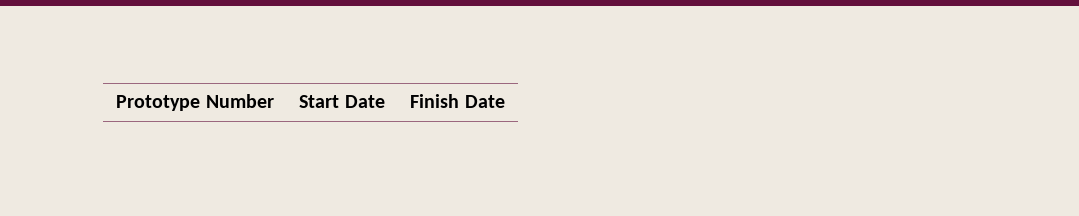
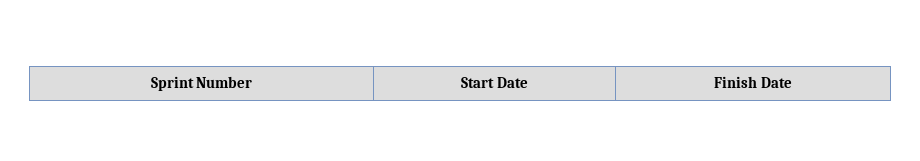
[116,95,201,111] Prototype -> [150,76,194,91] Sprint

